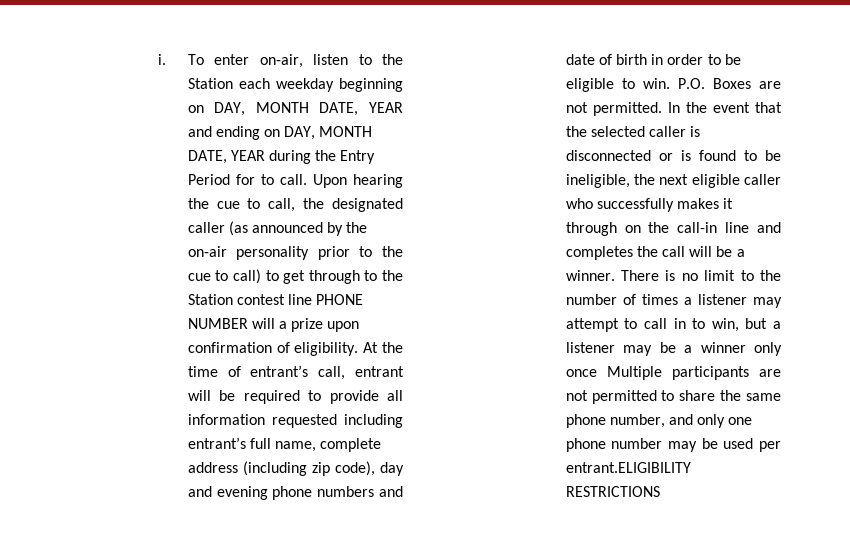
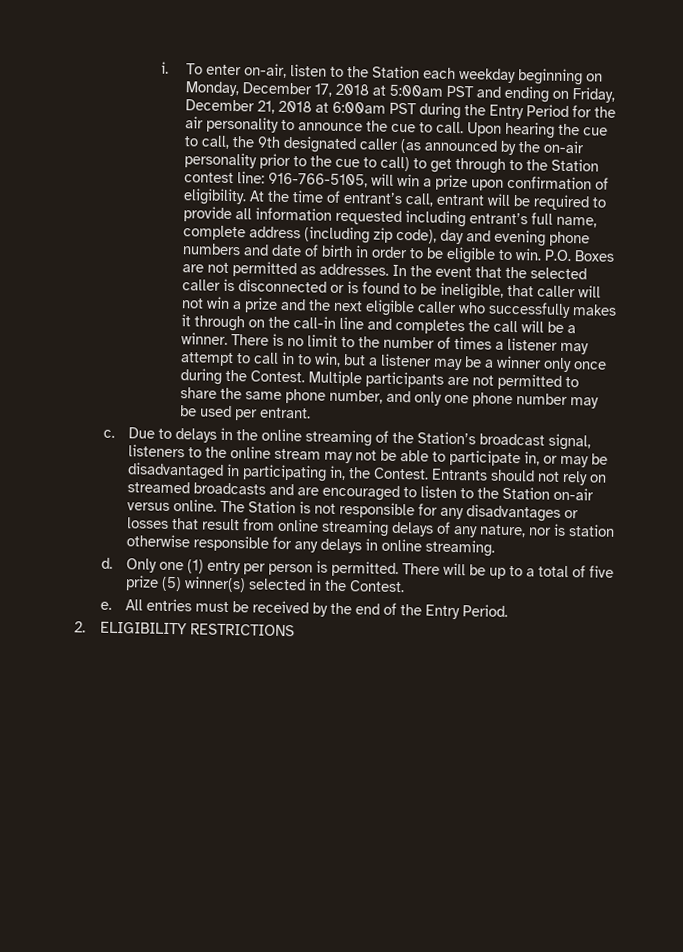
[214,102,403,116] [187,126,373,140] [187,150,265,164] DAY, MONTH DATE, YEAR and ending on DAY, MONTH DATE, YEAR -> [185,81,616,103] [185,99,418,115] Monday, December 17, 2018 at 5:00am PST and ending on Friday, December 21, 2018 at 6:00am PST
(255, 179) none -> [594,106,617,118] [185,116,417,133] the air personality to announce the cue
(325, 203) none -> [257,136,282,148] 9th
[288,294,364,305] [187,318,275,329] line PHONE NUMBER will -> [237,171,421,188] line: 916-766-5105, will win
[592,102,662,116] permitted. -> [232,261,390,278] permitted as addresses.
(630, 181) none -> [507,284,602,298] [181,296,307,313] that caller will not win a prize and
(597, 373) none -> [180,368,306,385] during the Contest.
[565,462,691,473] entrant.ELIGIBILITY -> [260,407,312,419] [102,427,592,451] [128,444,609,468] [127,462,608,486] [127,481,595,502] [127,499,580,522] [127,517,616,538] [126,534,496,557] [100,557,615,579] [125,575,406,593] [99,598,509,620] [74,621,187,635] entrant. // c. Due to delays in the online streaming of the Station’s broadcast signal, listeners to the online stream may not be able to participate in, or may be disadvantaged in participating in, the Contest. Entrants should not rely on streamed broadcasts and are encouraged to listen to the Station on-air versus online. The Station is not responsible for any disadvantages or losses that result from online streaming delays of any nature, nor is station otherwise responsible for any delays in online streaming. // d. Only one (1) entry per person is permitted. There will be up to a total of five prize (5) winner(s) selected in the Contest. // e. All entries must be received by the end of the Entry Period. // 2. ELIGIBILITY

